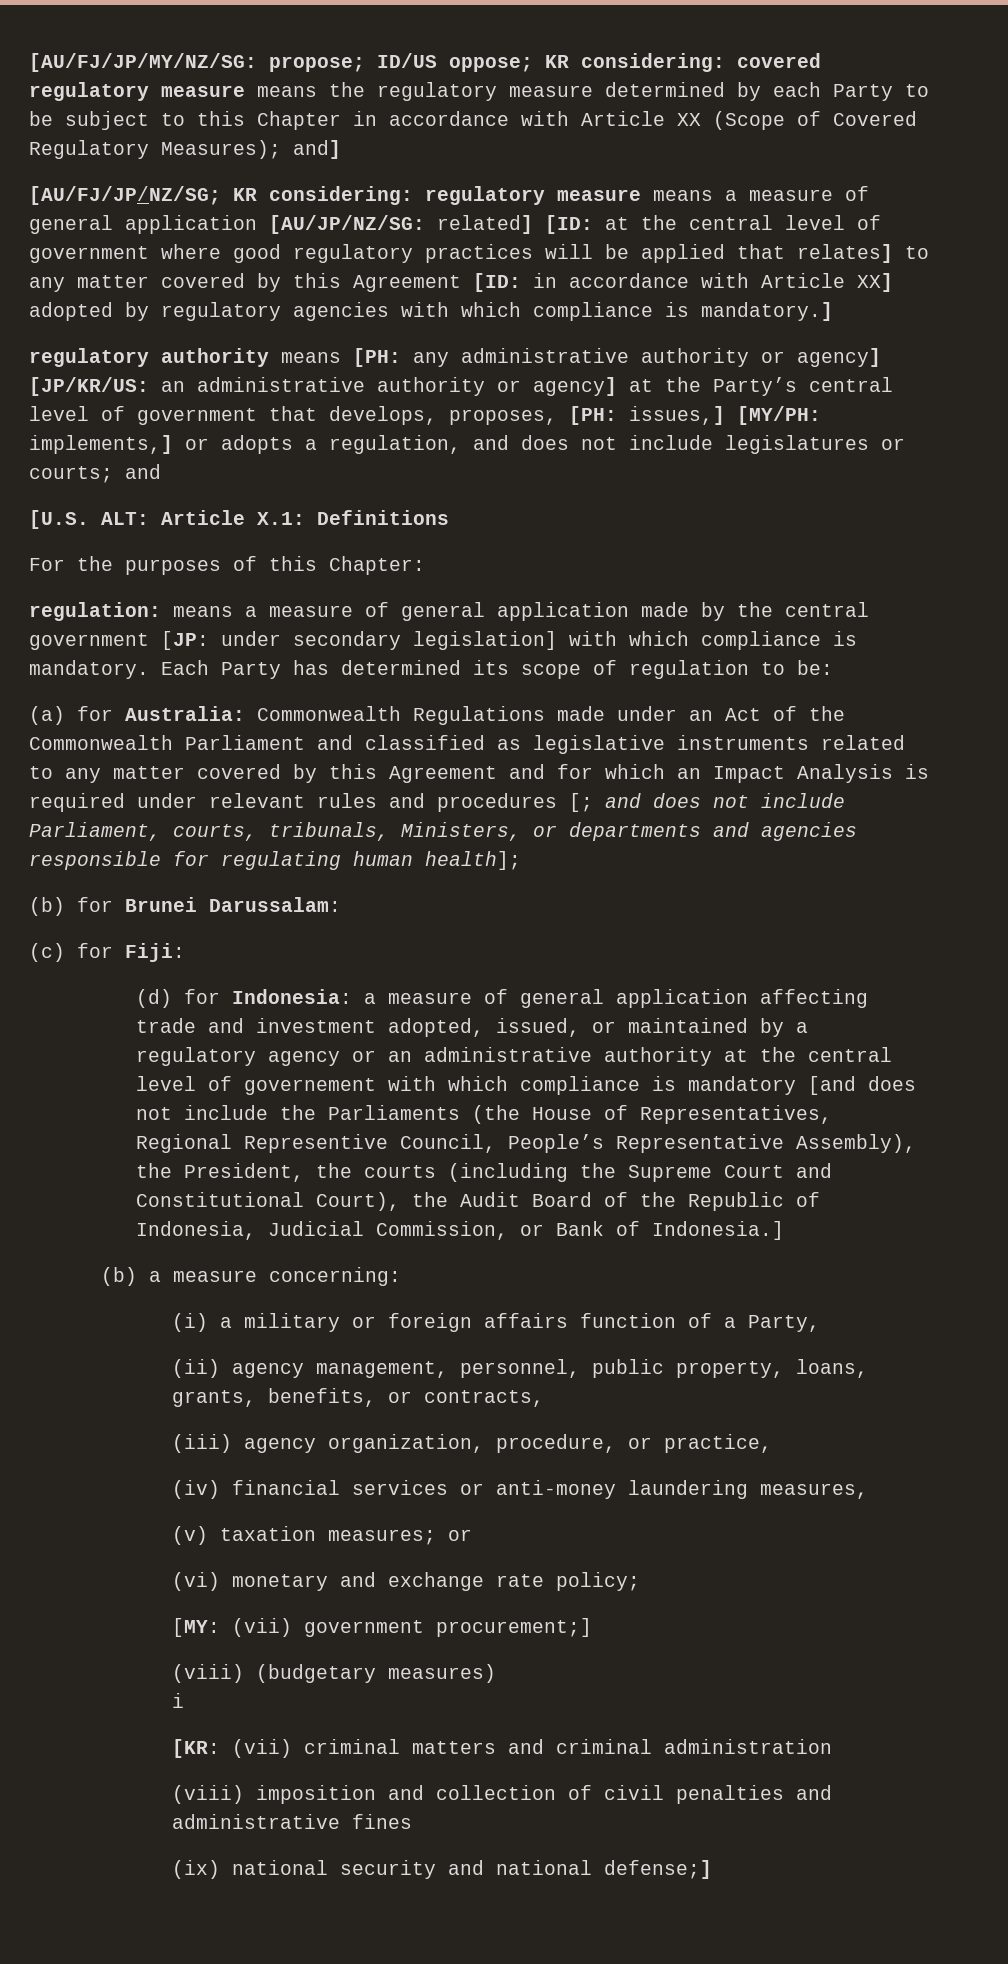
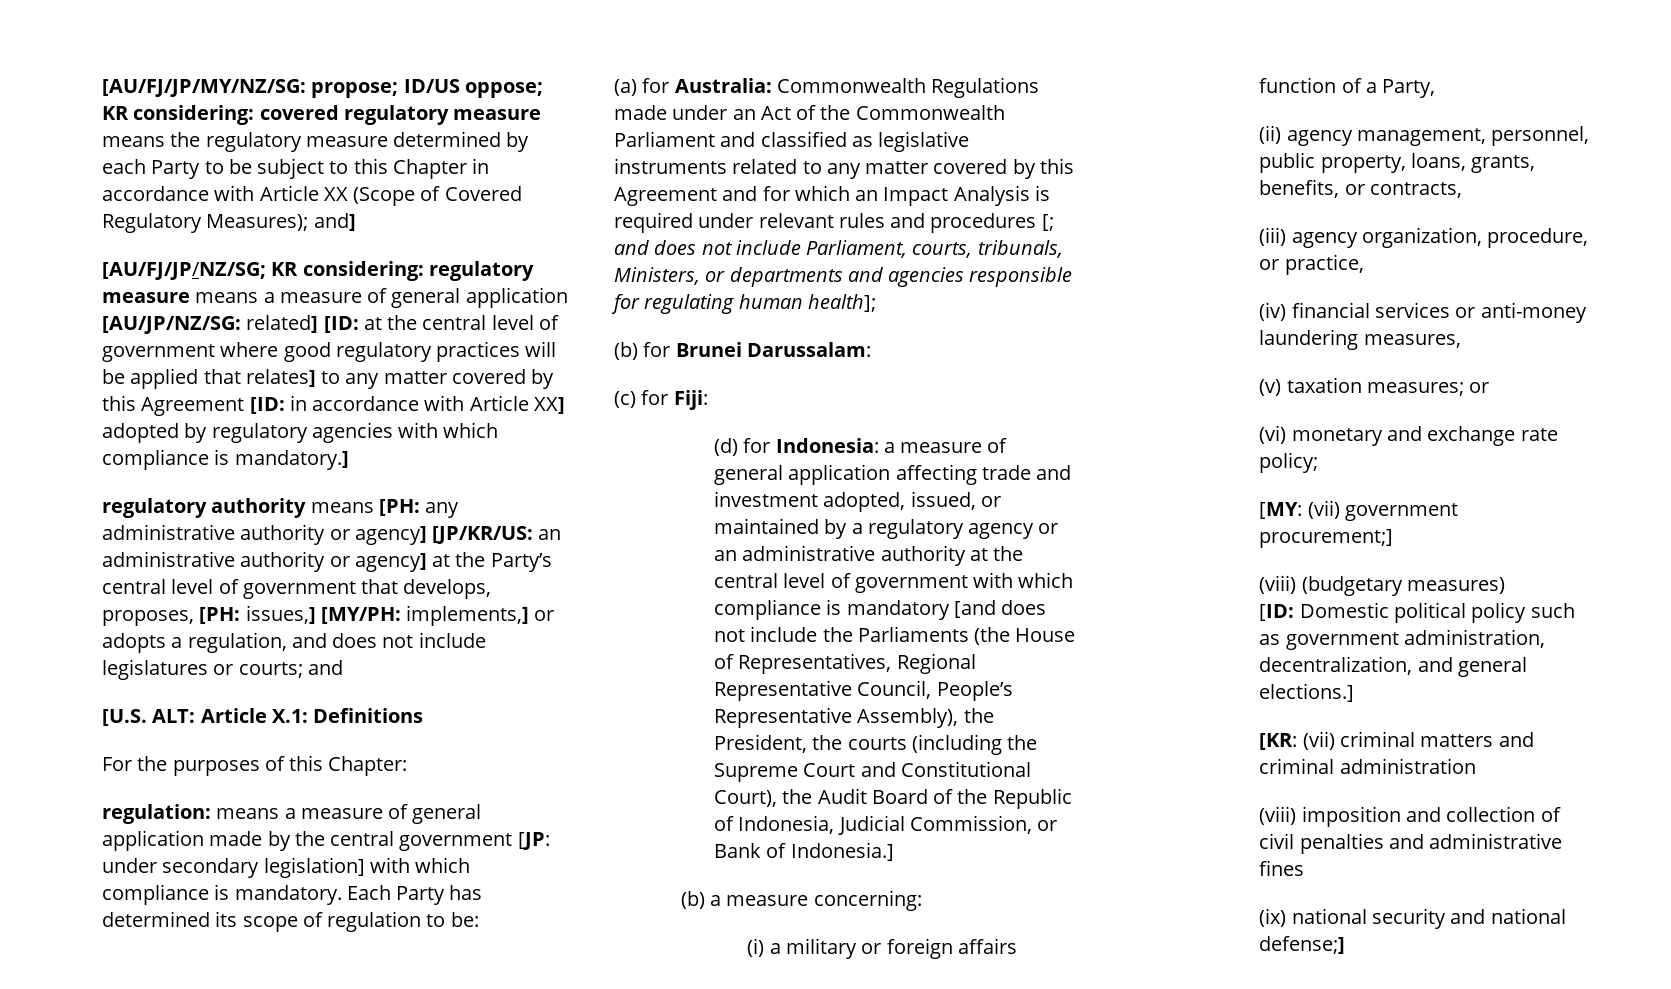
[244,1078,377,1095] governement -> [854,575,968,593] government
[244,1134,389,1153] Representive -> [714,680,853,701] Representative
[172,1693,185,1708] i -> [1259,602,1575,623] [1259,629,1546,650] [1259,656,1528,677] [1259,683,1355,702] [ID: Domestic political policy such as government administration, decentralization, and general elections.]

